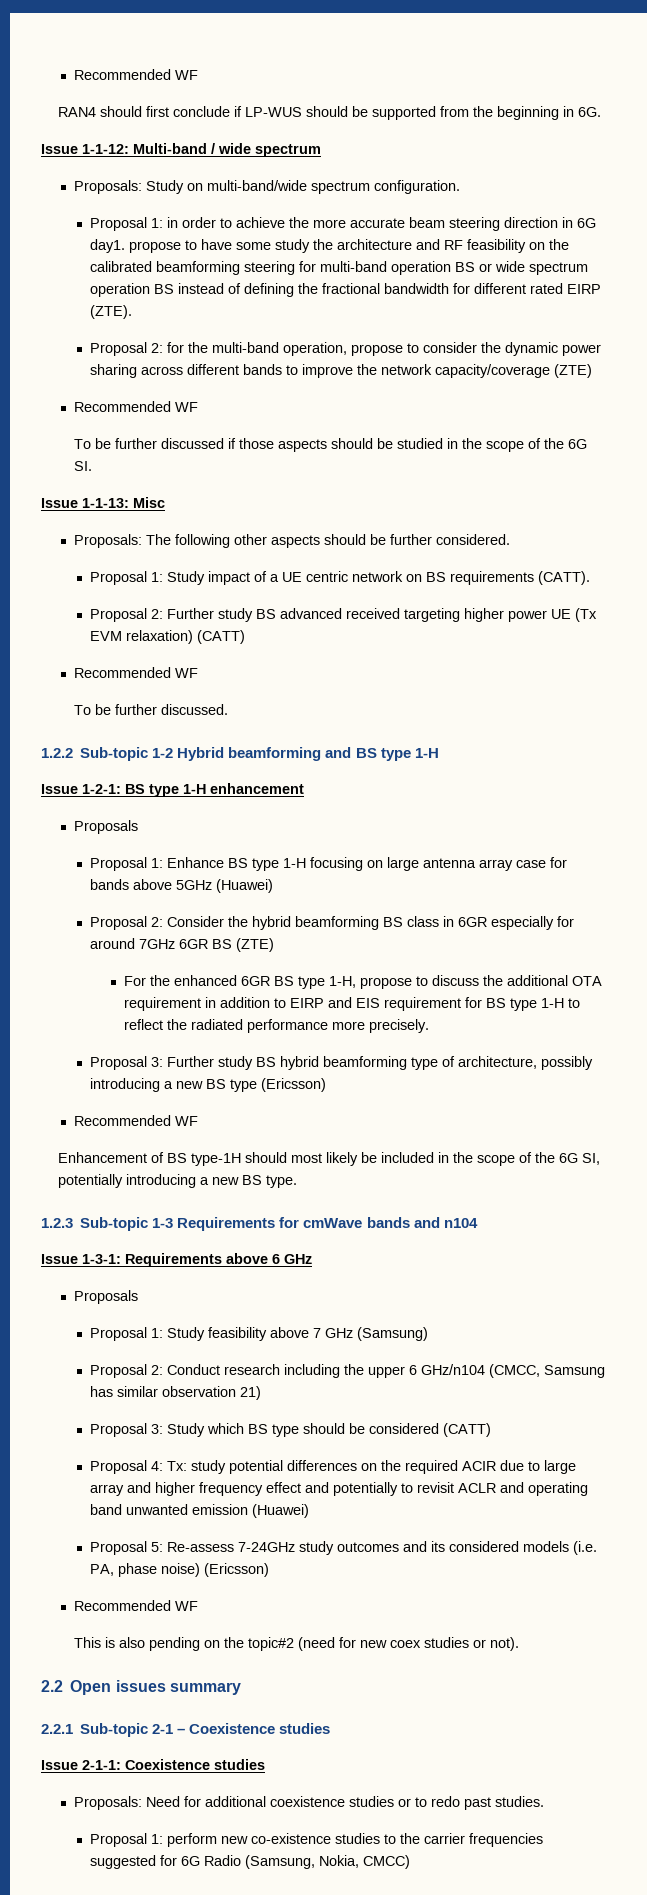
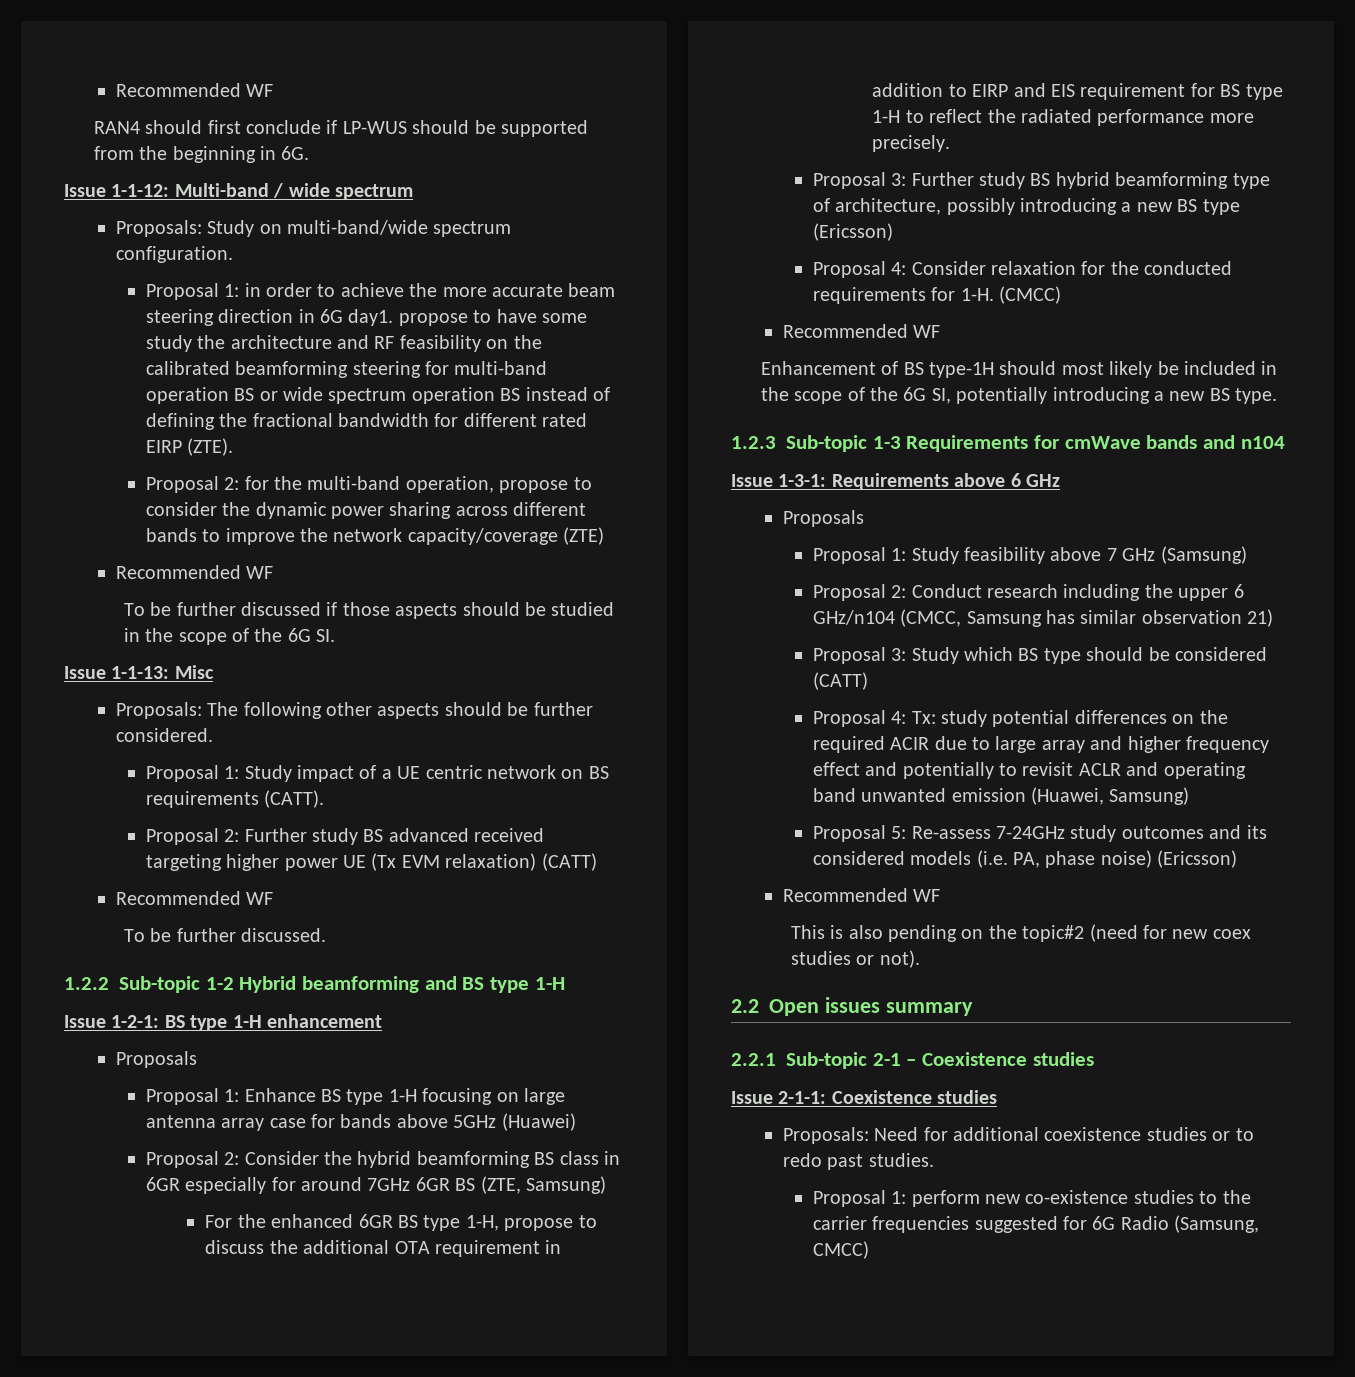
[236,938,275,952] (ZTE) -> [480,1176,606,1194] (ZTE, Samsung)
(327, 1085) none -> [812,261,1233,278] [812,286,1061,304] // Proposal 4: Consider relaxation for the conducted requirements for 1-H. (CMCC)
[252,1504,310,1518] (Huawei) -> [1030,787,1190,805] (Huawei, Samsung)
[319,1855,360,1868] Nokia, -> (1260, 1224) none

